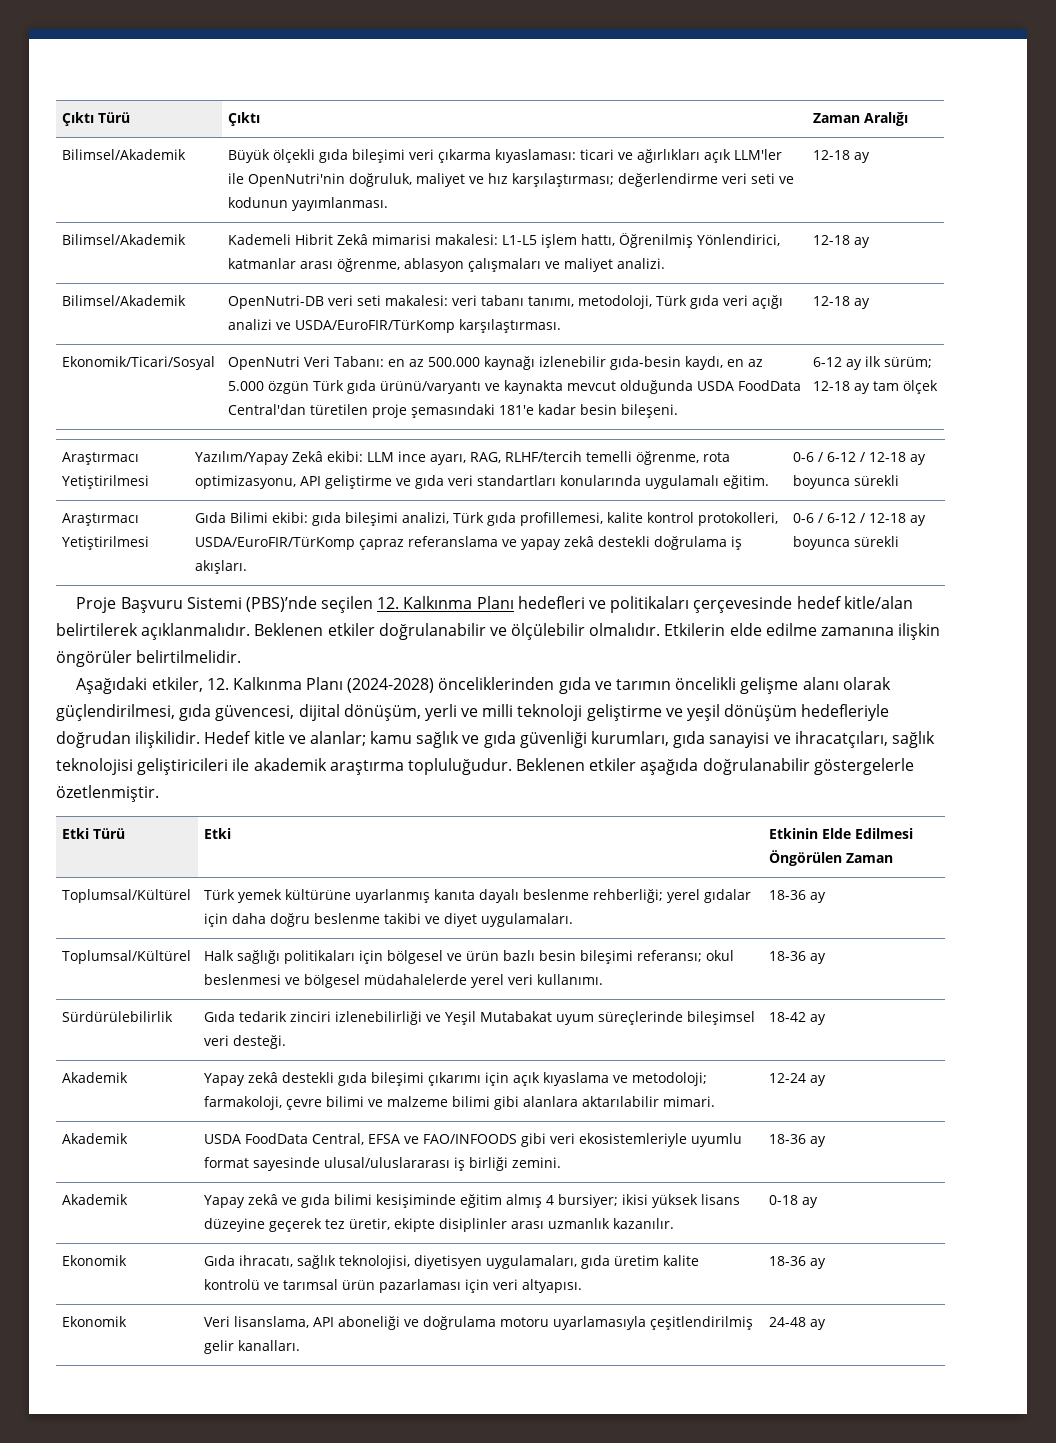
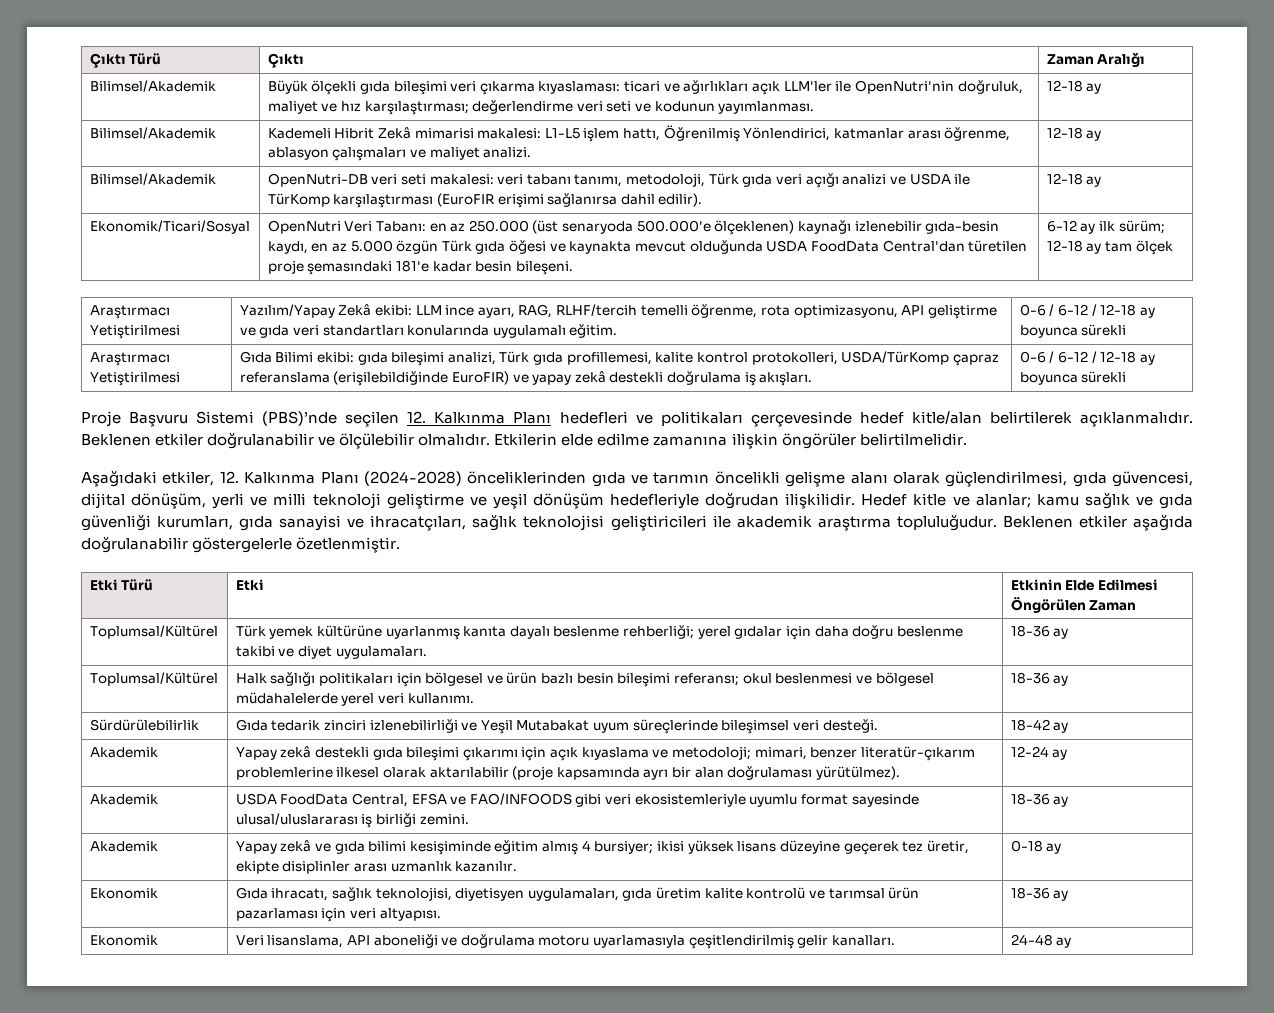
[295,319,562,333] USDA/EuroFIR/TürKomp karşılaştırması. -> [909,173,971,185] [267,193,703,208] USDA ile TürKomp karşılaştırması (EuroFIR erişimi sağlanırsa dahil edilir).
[428,357,481,367] 500.000 -> [468,220,795,235] 250.000 (üst senaryoda 500.000'e ölçeklenen)
[380,381,482,394] ürünü/varyantı -> [509,240,547,254] öğesi
[195,537,356,550] USDA/EuroFIR/TürKomp -> [841,351,950,365] USDA/TürKomp
(499, 541) none -> [333,371,509,386] (erişilebildiğinde EuroFIR)
[204,1096,716,1110] farmakoloji, çevre bilimi ve malzeme bilimi gibi alanlara aktarılabilir mimari. -> [754,746,975,761] [235,766,901,780] mimari, benzer literatür-çıkarım problemlerine ilkesel olarak aktarılabilir (proje kapsamında ayrı bir alan doğrulaması yürütülmez).

